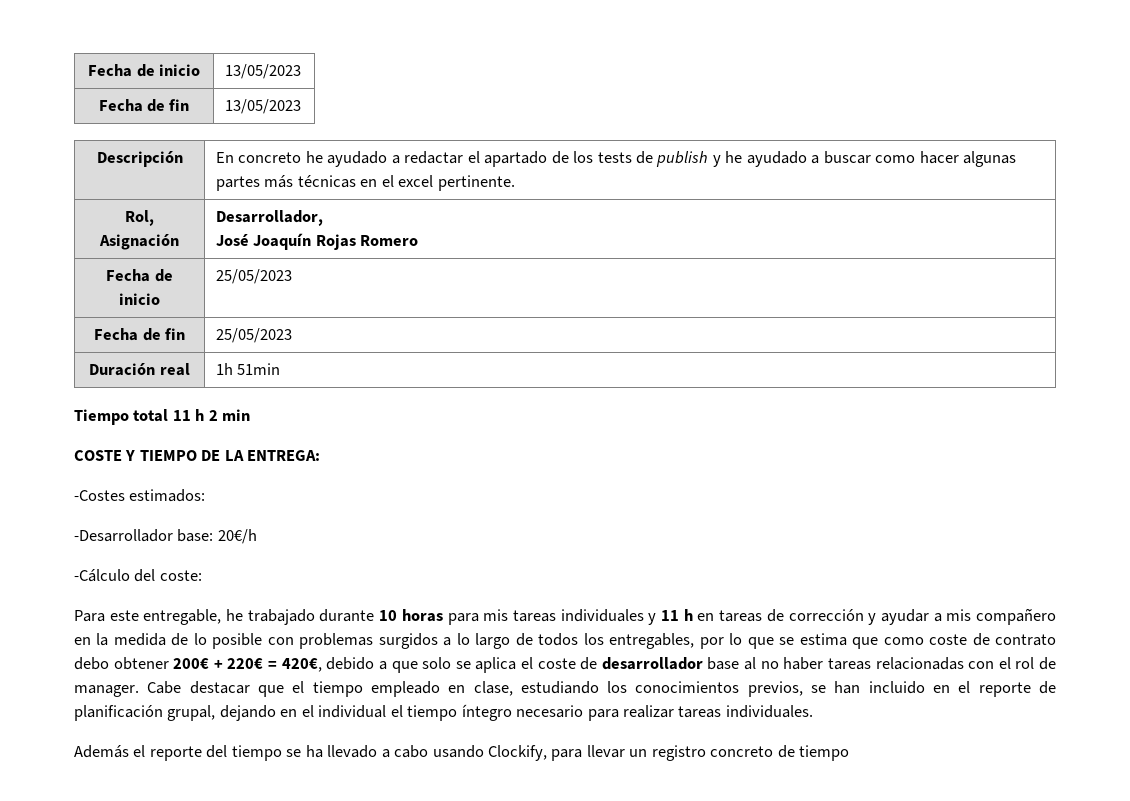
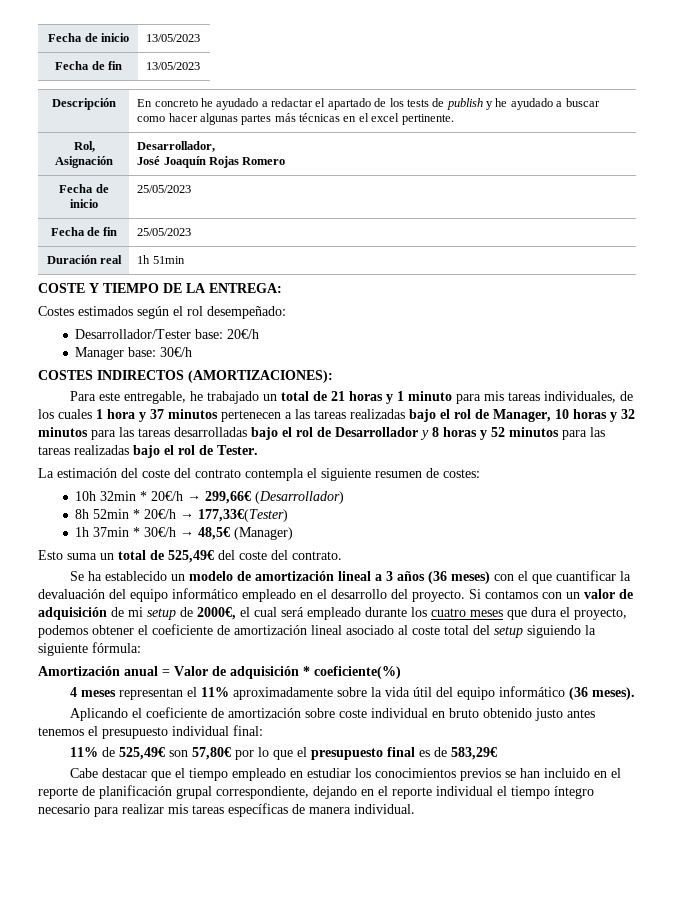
[74,409,251,425] // Tiempo total 11 h 2 min -> (185, 260) none
[74,489,206,502] [74,529,257,544] [74,569,202,582] -Costes estimados: // -Desarrollador base: 20€/h // -Cálculo del coste: -> [38,306,286,319] [75,329,260,339] [75,347,193,360] [38,370,333,383] Costes estimados según el rol desempeñado: // Desarrollador/Tester base: 20€/h // Manager base: 30€/h // COSTES INDIRECTOS (AMORTIZACIONES):
[319,608,1056,625] [74,633,1057,649] [74,657,1057,673] [74,685,139,697] durante 10 horas para mis tareas individuales y 11 h en tareas de corrección y ayudar a mis compañero en la medida de lo posible con problemas surgidos a lo largo de todos los entregables, por lo que se estima que como coste de contrato debo obtener 200€ + 220€ = 420€, debido a que solo se aplica el coste de desarrollador base al no haber tareas relacionadas con el rol de manager. -> [262,391,633,404] [38,409,635,422] [38,427,605,440] [38,445,258,458] [38,468,480,481] [75,491,345,504] [75,509,289,522] [75,527,294,540] [38,550,342,563] [69,570,631,584] [38,588,633,602] [38,607,627,620] [38,624,596,638] [38,642,141,656] [38,666,401,679] [69,686,635,700] [69,707,595,721] [38,725,263,739] [69,747,497,760] un total de 21 horas y 1 minuto para mis tareas individuales, de los cuales 1 hora y 37 minutos pertenecen a las tareas realizadas bajo el rol de Manager, 10 horas y 32 minutos para las tareas desarrolladas bajo el rol de Desarrollador y 8 horas y 52 minutos para las tareas realizadas bajo el rol de Tester. // La estimación del coste del contrato contempla el siguiente resumen de costes: // 10h 32min * 20€/h → 299,66€ (Desarrollador) // 8h 52min * 20€/h → 177,33€(Tester) // 1h 37min * 30€/h → 48,5€ (Manager) // Esto suma un total de 525,49€ del coste del contrato. // Se ha establecido un modelo de amortización lineal a 3 años (36 meses) con el que cuantificar la devaluación del equipo informático empleado en el desarrollo del proyecto. Si contamos con un valor de adquisición de mi setup de 2000€, el cual será empleado durante los cuatro meses que dura el proyecto, podemos obtener el coeficiente de amortización lineal asociado al coste total del setup siguiendo la siguiente fórmula: // Amortización anual = Valor de adquisición * coeficiente(%) // 4 meses representan el 11% aproximadamente sobre la vida útil del equipo informático (36 meses). // Aplicando el coeficiente de amortización sobre coste individual en bruto obtenido justo antes tenemos el presupuesto individual final: // 11% de 525,49€ son 57,80€ por lo que el presupuesto final es de 583,29€ //
[473,681,599,696] clase, estudiando -> [306,768,351,778] estudiar
[747,681,803,697] previos, -> [459,768,501,781] previos
[167,705,216,721] grupal, -> [176,786,309,799] grupal correspondiente,
(314, 711) none -> [392,787,432,799] reporte
[678,705,813,718] [74,745,850,761] tareas individuales. // Además el reporte del tiempo se ha llevado a cabo usando Clockify, para llevar un registro concreto de tiempo -> [168,803,415,817] mis tareas específicas de manera individual.

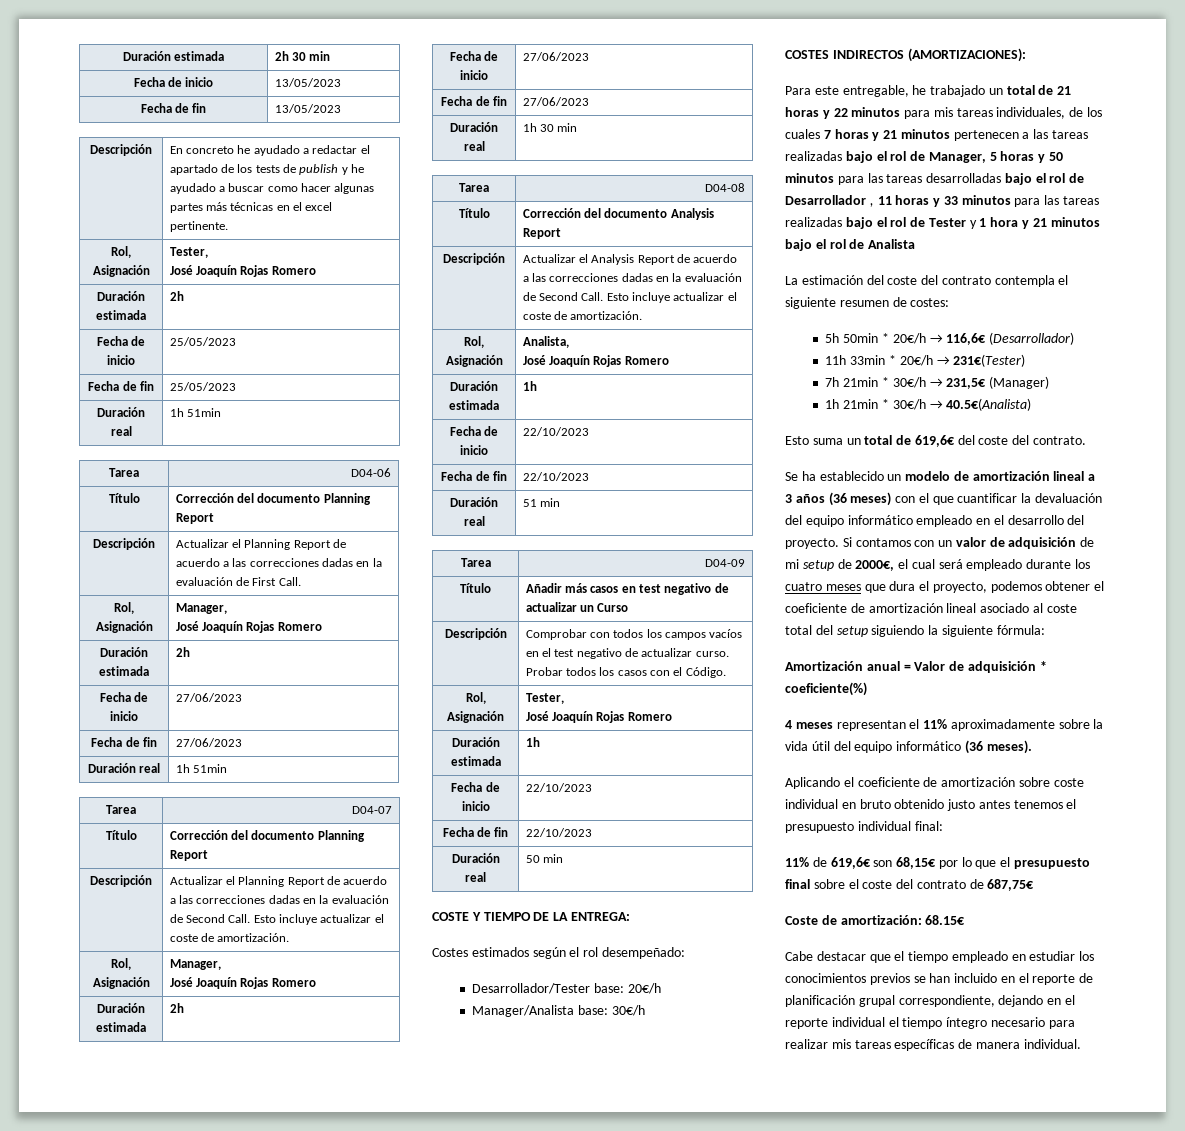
(48, 37) none -> [122,51,225,61] [274,51,331,61] Duración estimada | 2h 30 min //
[137,141,216,152] [137,156,286,168] Desarrollador, // José Joaquín Rojas Romero -> [169,247,208,258] [169,265,316,277] [97,291,145,301] [96,310,146,320] [169,291,184,301] Tester, // José Joaquín Rojas Romero // Duración estimada | 2h
(185, 260) none -> [109,468,139,477] [351,468,392,477] [108,493,140,503] [175,493,371,505] [175,513,214,524] [93,538,155,550] [175,539,347,550] [175,558,382,567] [175,577,301,586] [114,602,134,614] [95,621,153,633] [175,603,227,614] [175,621,322,633] [100,647,148,657] [99,666,149,676] [175,647,190,657] [99,692,149,702] [110,711,138,721] [175,693,242,702] [91,737,157,747] [175,738,242,747] [87,763,161,773] [175,764,227,773] [106,805,136,814] [352,806,393,814] [105,830,137,840] [169,830,365,842] [169,850,208,861] [90,875,152,887] [169,876,388,887] [169,895,389,904] [169,914,384,925] [169,933,290,942] [111,958,131,970] [92,977,150,989] [169,959,221,970] [169,977,316,989] [97,1003,145,1013] [96,1022,146,1032] [169,1003,184,1013] [449,51,499,61] [460,70,488,80] [522,52,589,61] [441,96,507,106] [522,97,589,106] [450,122,498,132] [463,141,485,151] [522,123,578,132] [459,183,489,192] [705,183,746,192] [458,208,490,218] [522,208,714,220] [522,228,561,239] [443,253,505,265] [522,254,738,265] [522,273,742,282] [522,292,737,303] [522,311,643,320] [464,336,484,348] [445,355,503,367] [522,336,569,348] [522,355,669,367] [450,381,498,391] [449,400,499,410] [522,381,537,391] [449,426,499,436] [460,445,488,455] [522,427,589,436] [441,471,507,481] [522,472,589,481] [450,497,498,507] [463,516,485,526] [522,498,560,507] [460,558,491,567] [705,559,746,567] [460,583,491,593] [525,583,729,595] [525,602,629,612] [444,628,507,640] [525,629,743,640] [525,648,729,659] [525,667,726,678] [465,692,486,704] [447,711,504,723] [525,693,564,704] [525,711,672,723] [451,737,500,747] [450,756,501,766] [525,737,540,747] [451,782,500,792] [461,801,490,811] [525,783,592,792] [442,827,509,837] [525,828,592,837] [451,853,500,863] [465,872,486,882] [525,854,563,863] // Tarea | D04-06 // Título | Corrección del documento Planning Report // Descripción | Actualizar el Planning Report de acuerdo a las correcciones dadas en la evaluación de First Call. // Rol, Asignación | Manager, // José Joaquín Rojas Romero // Duración estimada | 2h // Fecha de inicio | 27/06/2023 // Fecha de fin | 27/06/2023 // Duración real | 1h 51min // Tarea | D04-07 // Título | Corrección del documento Planning Report // Descripción | Actualizar el Planning Report de acuerdo a las correcciones dadas en la evaluación de Second Call. Esto incluye actualizar el coste de amortización. // Rol, Asignación | Manager, // José Joaquín Rojas Romero // Duración estimada | 2h // Fecha de inicio | 27/06/2023 // Fecha de fin | 27/06/2023 // Duración real | 1h 30 min // Tarea | D04-08 // Título | Corrección del documento Analysis Report // Descripción | Actualizar el Analysis Report de acuerdo a las correcciones dadas en la evaluación de Second Call. Esto incluye actualizar el coste de amortización. // Rol, Asignación | Analista, // José Joaquín Rojas Romero // Duración estimada | 1h // Fecha de inicio | 22/10/2023 // Fecha de fin | 22/10/2023 // Duración real | 51 min // Tarea | D04-09 // Título | Añadir más casos en test negativo de actualizar un Curso // Descripción | Comprobar con todos los campos vacíos en el test negativo de actualizar curso. Probar todos los casos con el Código. // Rol, Asignación | Tester, // José Joaquín Rojas Romero // Duración estimada | 1h // Fecha de inicio | 22/10/2023 // Fecha de fin | 22/10/2023 // Duración real | 50 min
[75,347,125,360] Manager -> [472,1005,575,1017] Manager/Analista
[396,391,452,401] 1 minuto -> [833,107,901,117] 22 minutos
[96,409,164,422] 1 hora y 37 -> [823,129,898,141] 7 horas y 21
[555,409,635,422] 10 horas y 32 -> [989,151,1064,163] 5 horas y 50
[420,427,505,440] y 8 horas y 52 -> [869,195,958,207] , 11 horas y 33
[217,445,258,455] Tester. -> [928,217,1100,229] [785,239,916,251] Tester y 1 hora y 21 minutos bajo el rol de Analista
[75,491,252,504] 10h 32min * 20€/h → 299,66€ -> [825,333,987,345] 5h 50min * 20€/h → 116,6€
[75,509,289,522] [75,527,231,540] 8h 52min * 20€/h → 177,33€(Tester) // 1h 37min * 30€/h → 48,5€ -> [825,354,1026,367] [825,377,987,389] 11h 33min * 20€/h → 231€(Tester) // 7h 21min * 30€/h → 231,5€
(294, 533) none -> [825,398,1032,411] // 1h 21min * 30€/h → 40.5€(Analista)
[168,550,214,563] 525,49€ -> [914,435,955,447] 619,6€
[118,747,231,760] 525,49€ son 57,80€ -> [830,857,937,869] 619,6€ son 68,15€
[418,747,497,760] es de 583,29€ -> [813,879,1035,891] [785,915,966,925] sobre el coste del contrato de 687,75€ // Coste de amortización: 68.15€

